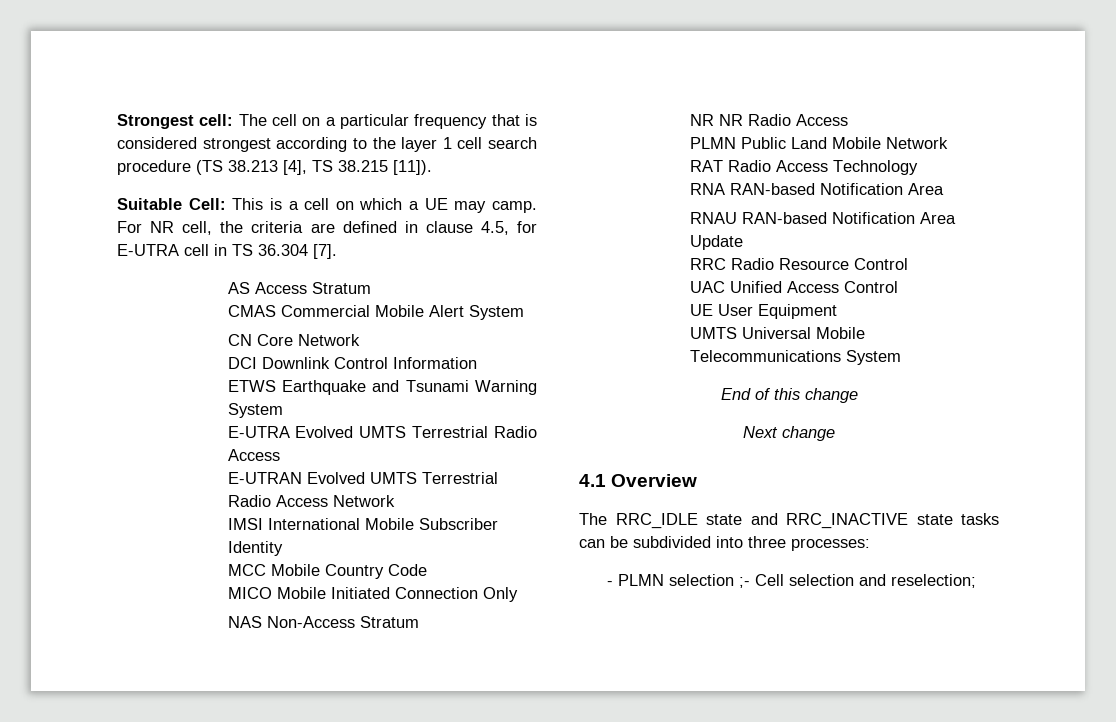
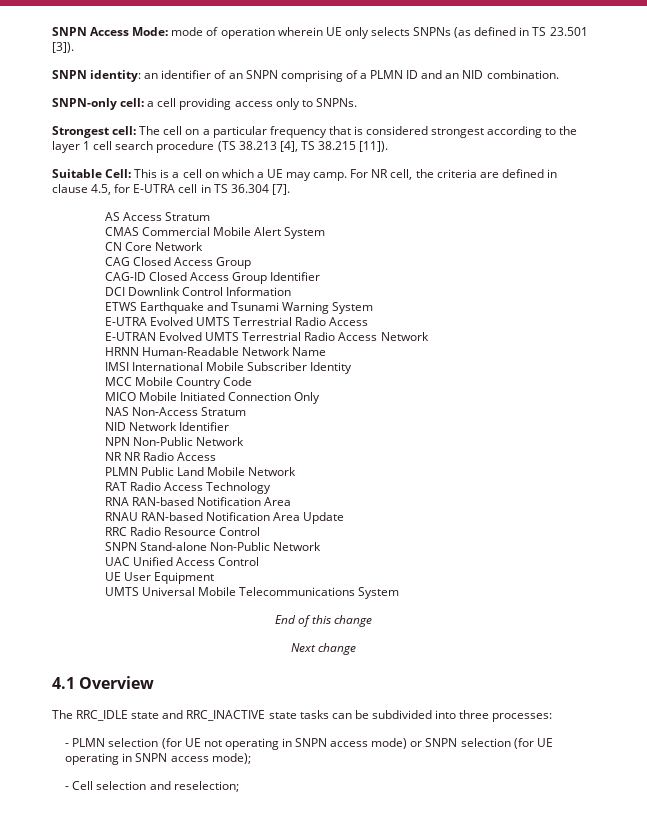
(117, 121) none -> [52,27,588,39] [52,42,74,53] [52,70,559,82] [52,98,357,110] SNPN Access Mode: mode of operation wherein UE only selects SNPNs (as defined in TS 23.501 [3]). // SNPN identity: an identifier of an SNPN comprising of a PLMN ID and an NID combination. // SNPN-only cell: a cell providing access only to SNPNs. //
(360, 340) none -> [104,257,252,269] [104,272,321,284] // CAG Closed Access Group // CAG-ID Closed Access Group Identifier
(395, 501) none -> [104,347,327,356] // HRNN Human-Readable Network Name
(419, 622) none -> [104,422,230,431] [104,437,245,446] // NID Network Identifier // NPN Non-Public Network
(908, 264) none -> [104,542,322,551] // SNPN Stand-alone Non-Public Network
[738,577,750,588] ;- -> [161,738,553,750] [65,753,251,765] [65,786,70,790] (for UE not operating in SNPN access mode) or SNPN selection (for UE operating in SNPN access mode); // -

